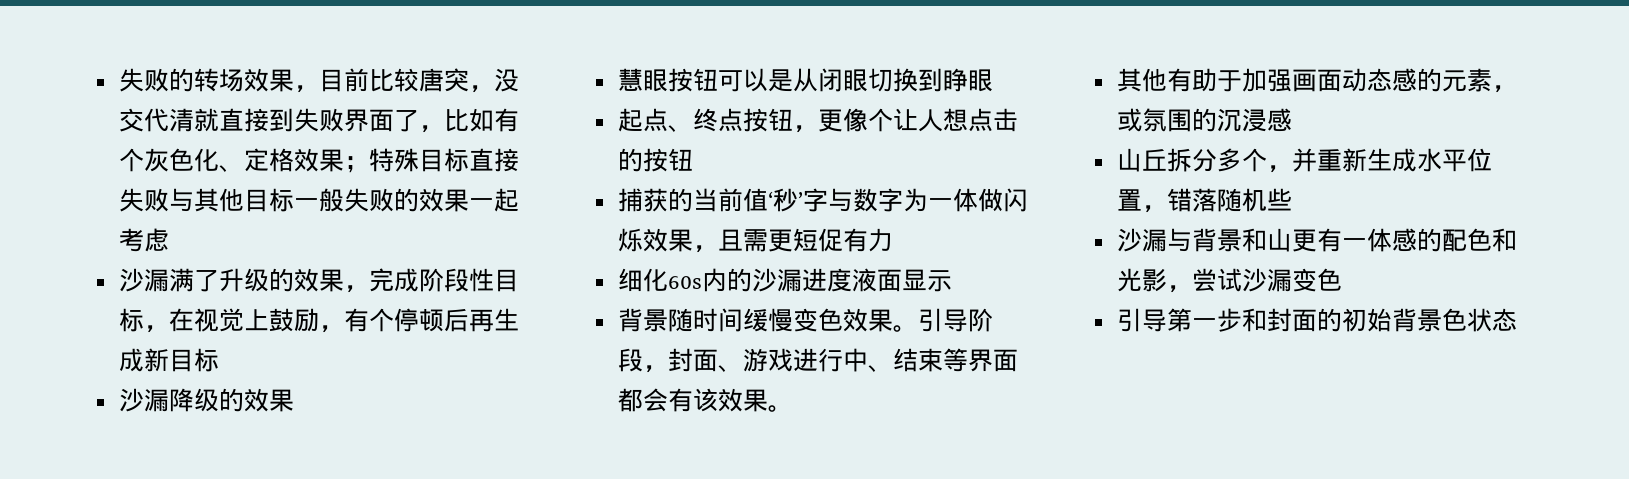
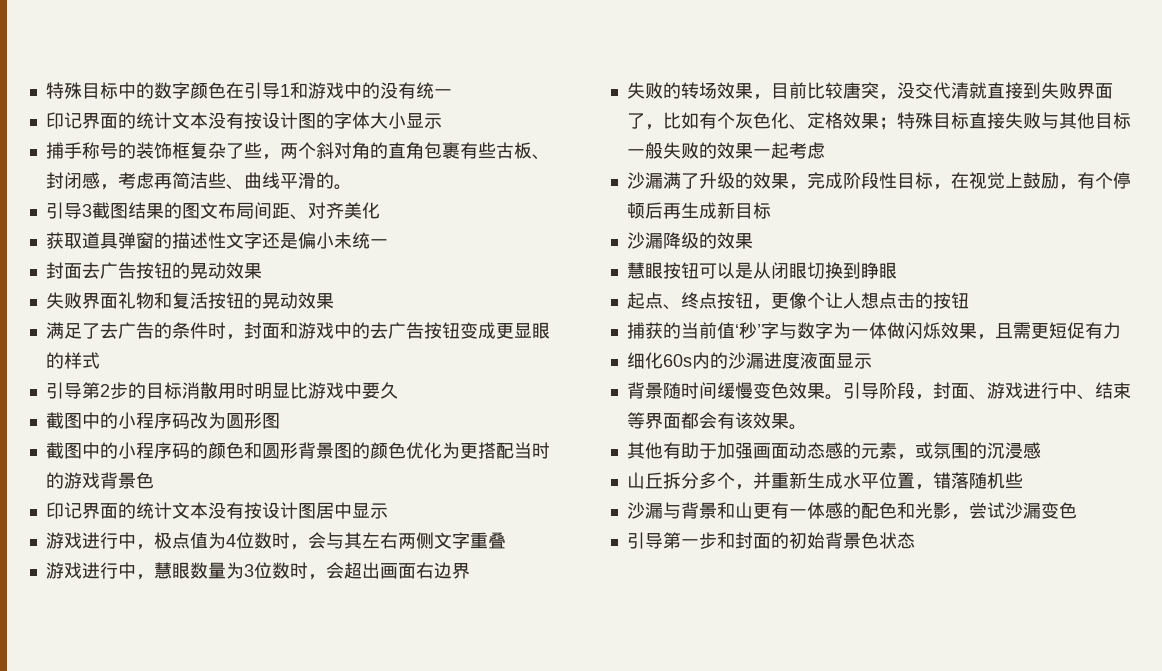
(118, 80) none -> [45,82,452,99] [45,112,442,129] [45,142,550,160] [45,172,352,190] [45,202,380,220] [45,232,388,249] [45,262,262,279] [45,292,334,309] [45,322,550,340] [45,352,100,369] [45,382,398,399] [45,412,280,429] [45,442,550,459] [45,472,154,489] [45,502,388,519] [45,532,506,550] [45,562,470,580] 特殊目标中的数字颜色在引导1和游戏中的没有统一 // 印记界面的统计文本没有按设计图的字体大小显示 // 捕手称号的装饰框复杂了些，两个斜对角的直角包裹有些古板、封闭感，考虑再简洁些、曲线平滑的。 // 引导3截图结果的图文布局间距、对齐美化 // 获取道具弹窗的描述性文字还是偏小未统一 // 封面去广告按钮的晃动效果 // 失败界面礼物和复活按钮的晃动效果 // 满足了去广告的条件时，封面和游戏中的去广告按钮变成更显眼的样式 // 引导第2步的目标消散用时明显比游戏中要久 // 截图中的小程序码改为圆形图 // 截图中的小程序码的颜色和圆形背景图的颜色优化为更搭配当时的游戏背景色 // 印记界面的统计文本没有按设计图居中显示 // 游戏进行中，极点值为4位数时，会与其左右两侧文字重叠 // 游戏进行中，慧眼数量为3位数时，会超出画面右边界 //

